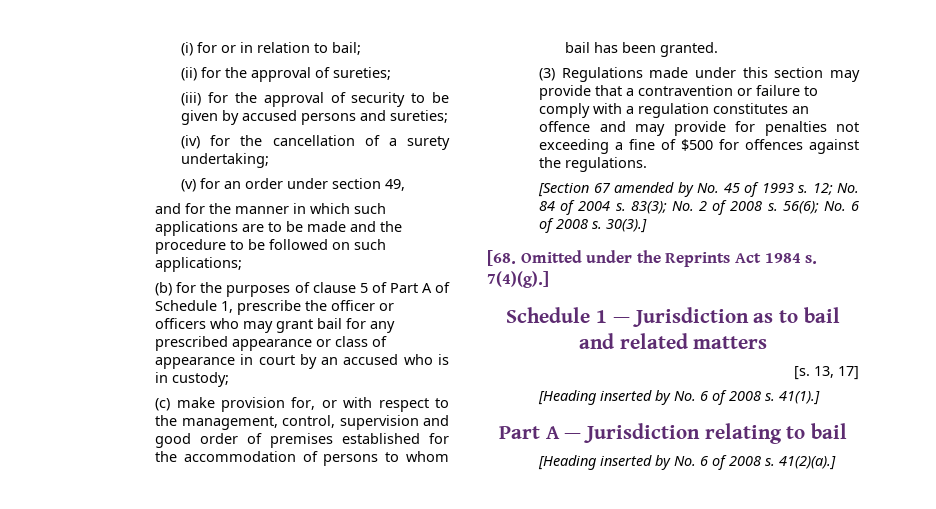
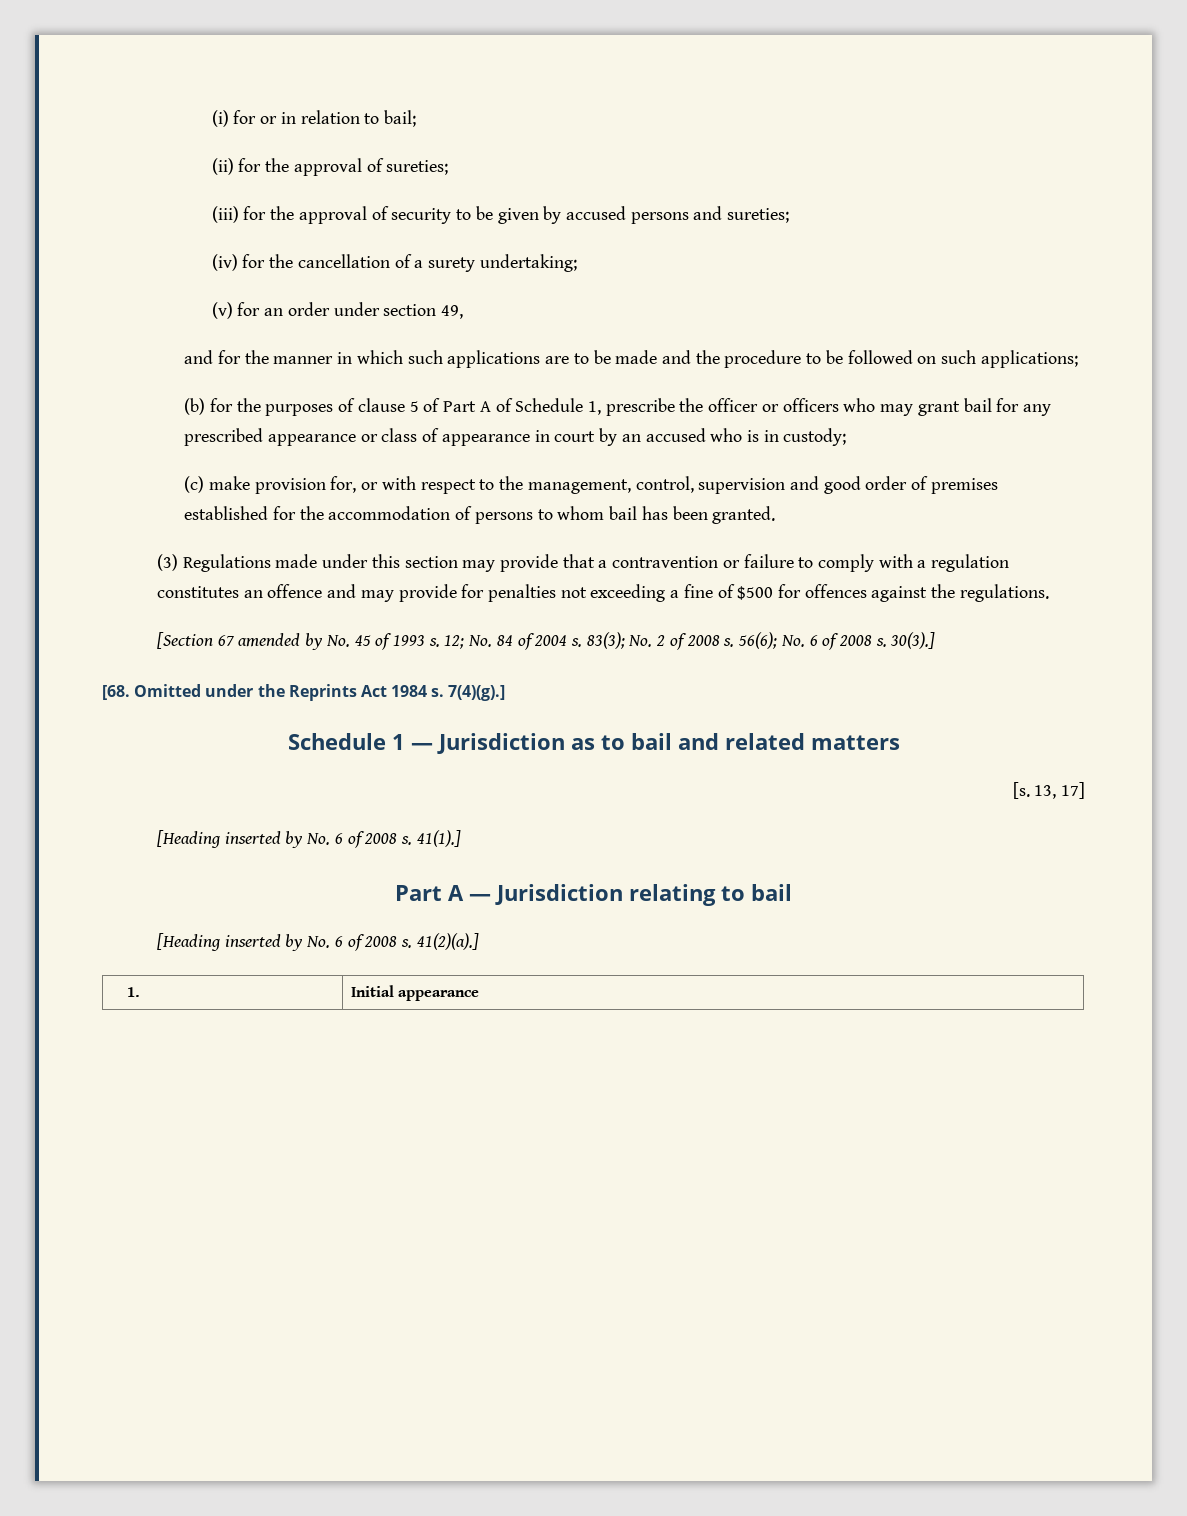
(837, 463) none -> [127,987,141,997] [350,985,480,1001] // 1. | Initial appearance

